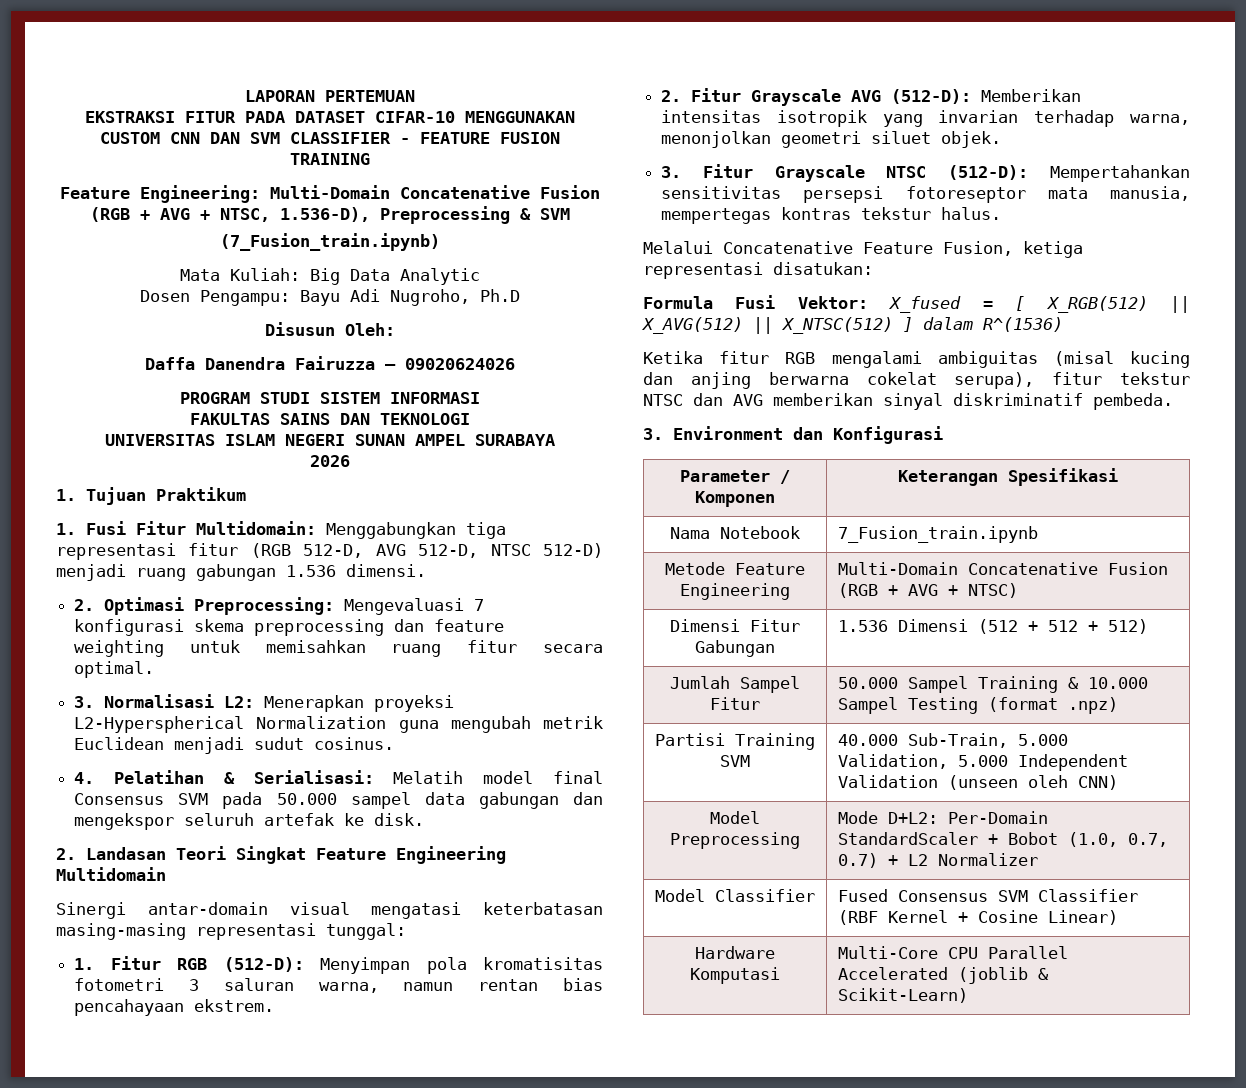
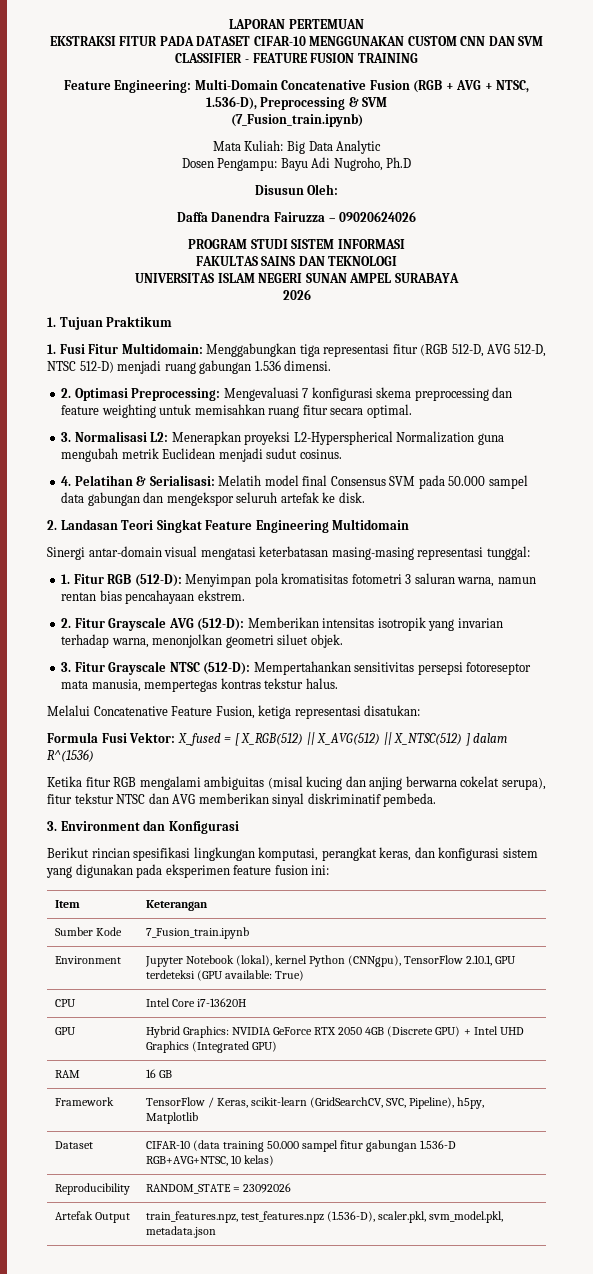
[680,470,790,484] [695,491,775,507] [898,468,1118,486] [670,526,800,539] [837,526,1038,543] [665,562,805,575] [680,583,790,600] [837,562,1168,575] [837,583,1018,598] [670,619,800,632] [695,640,775,657] [837,619,1148,634] [670,676,800,693] [710,697,760,710] [837,676,1148,693] [837,697,1118,714] [655,733,815,750] [720,755,750,767] [837,733,1068,748] [837,754,1128,771] [837,775,1118,790] [710,811,760,824] [670,832,800,849] [837,811,1048,824] [837,832,1168,847] [837,853,1038,868] [655,889,815,902] [837,889,1138,902] [837,910,1118,925] [695,946,775,959] [690,967,780,984] [837,946,1068,959] [837,967,1049,984] [837,988,968,1003] // Parameter / Komponen | Keterangan Spesifikasi // Nama Notebook | 7_Fusion_train.ipynb // Metode Feature Engineering | Multi-Domain Concatenative Fusion (RGB + AVG + NTSC) // Dimensi Fitur Gabungan | 1.536 Dimensi (512 + 512 + 512) // Jumlah Sampel Fitur | 50.000 Sampel Training & 10.000 Sampel Testing (format .npz) // Partisi Training SVM | 40.000 Sub-Train, 5.000 Validation, 5.000 Independent Validation (unseen oleh CNN) // Model Preprocessing | Mode D+L2: Per-Domain StandardScaler + Bobot (1.0, 0.7, 0.7) + L2 Normalizer // Model Classifier | Fused Consensus SVM Classifier (RBF Kernel + Cosine Linear) // Hardware Komputasi | Multi-Core CPU Parallel Accelerated (joblib & Scikit-Learn) -> [47,847,538,861] [46,864,330,878] [54,900,80,908] [145,900,208,911] [54,927,122,936] [145,927,249,939] [54,956,121,964] [144,955,517,967] [145,970,304,981] [54,999,76,1007] [145,998,246,1007] [54,1027,76,1035] [145,1026,524,1038] [145,1041,277,1053] [54,1070,80,1078] [145,1069,172,1078] [54,1097,114,1106] [145,1097,485,1109] [145,1112,198,1124] [54,1141,93,1149] [145,1140,457,1152] [145,1155,274,1166] [54,1183,130,1195] [145,1183,291,1194] [54,1211,130,1223] [145,1211,503,1223] [145,1226,216,1238] // Berikut rincian spesifikasi lingkungan komputasi, perangkat keras, dan konfigurasi sistem yang digunakan pada eksperimen feature fusion ini: // Item | Keterangan // Sumber Kode | 7_Fusion_train.ipynb // Environment | Jupyter Notebook (lokal), kernel Python (CNNgpu), TensorFlow 2.10.1, GPU terdeteksi (GPU available: True) // CPU | Intel Core i7-13620H // GPU | Hybrid Graphics: NVIDIA GeForce RTX 2050 4GB (Discrete GPU) + Intel UHD Graphics (Integrated GPU) // RAM | 16 GB // Framework | TensorFlow / Keras, scikit-learn (GridSearchCV, SVC, Pipeline), h5py, Matplotlib // Dataset | CIFAR-10 (data training 50.000 sampel fitur gabungan 1.536-D RGB+AVG+NTSC, 10 kelas) // Reproducibility | RANDOM_STATE = 23092026 // Artefak Output | train_features.npz, test_features.npz (1.536-D), scaler.pkl, svm_model.pkl, metadata.json

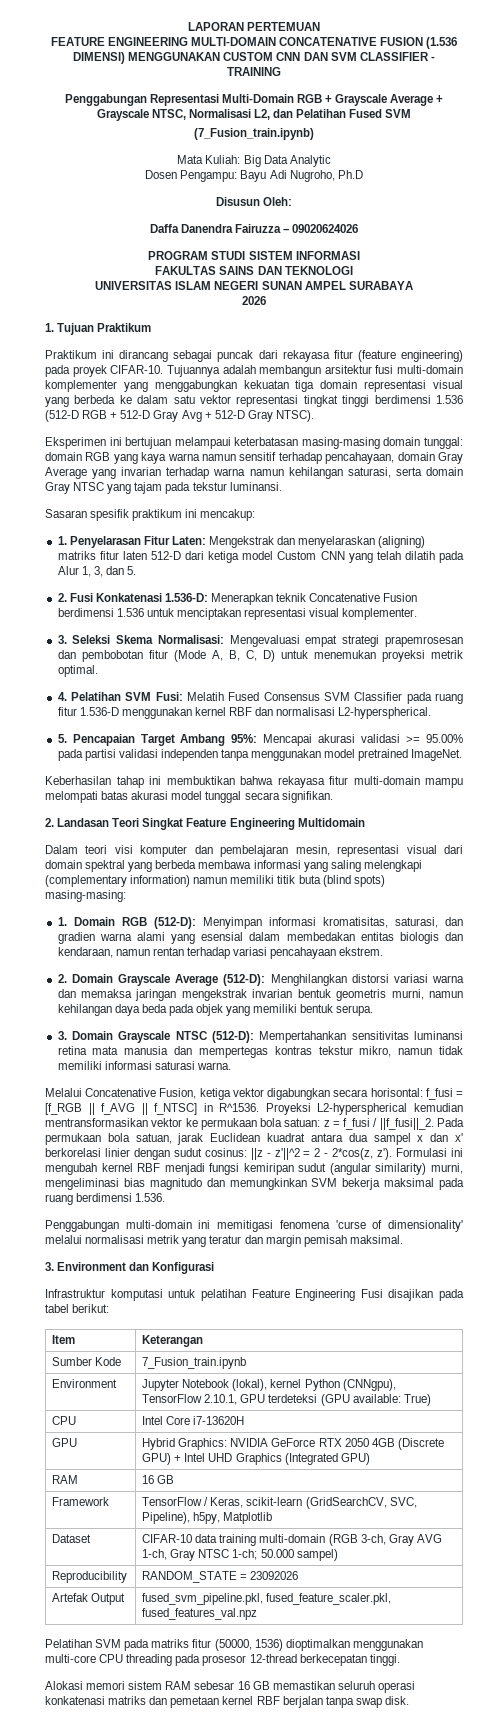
[49,36,306,46] EKSTRAKSI FITUR PADA DATASET CIFAR-10 -> [50,37,458,49] [73,52,126,64] FEATURE ENGINEERING MULTI-DOMAIN CONCATENATIVE FUSION (1.536 DIMENSI)
[252,53,355,63] FEATURE FUSION -> (435, 58) none
[63,79,530,93] [205,96,359,110] Feature Engineering: Multi-Domain Concatenative Fusion (RGB + AVG + NTSC, 1.536-D), Preprocessing & -> [64,94,444,106] [96,109,383,121] Penggabungan Representasi Multi-Domain RGB + Grayscale Average + Grayscale NTSC, Normalisasi L2, dan Pelatihan Fused
[47,343,546,357] [47,360,332,374] [61,387,513,401] [61,404,412,418] [61,431,504,445] [61,448,342,462] [61,475,528,489] [61,492,365,506] 1. Fusi Fitur Multidomain: Menggabungkan tiga representasi fitur (RGB 512-D, AVG 512-D, NTSC 512-D) menjadi ruang gabungan 1.536 dimensi. // 2. Optimasi Preprocessing: Mengevaluasi 7 konfigurasi skema preprocessing dan feature weighting untuk memisahkan ruang fitur secara optimal. // 3. Normalisasi L2: Menerapkan proyeksi L2-Hyperspherical Normalization guna mengubah metrik Euclidean menjadi sudut cosinus. // 4. Pelatihan & Serialisasi: Melatih model final Consensus SVM pada 50.000 sampel data gabungan dan mengekspor seluruh artefak ke disk. -> [45,350,463,362] [45,365,463,377] [45,380,463,392] [45,395,463,407] [45,410,314,422] [45,437,463,449] [45,452,463,464] [45,467,463,479] [45,482,282,494] [45,509,256,521] [57,536,426,548] [57,551,465,563] [57,566,137,577] [57,593,418,605] [57,608,418,620] [57,635,464,647] [57,650,463,662] [57,665,98,677] [57,692,463,704] [57,707,432,719] [57,734,463,746] [57,749,463,761] [45,776,463,788] [45,791,333,803] Praktikum ini dirancang sebagai puncak dari rekayasa fitur (feature engineering) pada proyek CIFAR-10. Tujuannya adalah membangun arsitektur fusi multi-domain komplementer yang menggabungkan kekuatan tiga domain representasi visual yang berbeda ke dalam satu vektor representasi tingkat tinggi berdimensi 1.536 (512-D RGB + 512-D Gray Avg + 512-D Gray NTSC). // Eksperimen ini bertujuan melampaui keterbatasan masing-masing domain tunggal: domain RGB yang kaya warna namun sensitif terhadap pencahayaan, domain Gray Average yang invarian terhadap warna namun kehilangan saturasi, serta domain Gray NTSC yang tajam pada tekstur luminansi. // Sasaran spesifik praktikum ini mencakup: // 1. Penyelarasan Fitur Laten: Mengekstrak dan menyelaraskan (aligning) matriks fitur laten 512-D dari ketiga model Custom CNN yang telah dilatih pada Alur 1, 3, dan 5. // 2. Fusi Konkatenasi 1.536-D: Menerapkan teknik Concatenative Fusion berdimensi 1.536 untuk menciptakan representasi visual komplementer. // 3. Seleksi Skema Normalisasi: Mengevaluasi empat strategi prapemrosesan dan pembobotan fitur (Mode A, B, C, D) untuk menemukan proyeksi metrik optimal. // 4. Pelatihan SVM Fusi: Melatih Fused Consensus SVM Classifier pada ruang fitur 1.536-D menggunakan kernel RBF dan normalisasi L2-hyperspherical. // 5. Pencapaian Target Ambang 95%: Mencapai akurasi validasi >= 95.00% pada partisi validasi independen tanpa menggunakan model pretrained ImageNet. // Keberhasilan tahap ini membuktikan bahwa rekayasa fitur multi-domain mampu melompati batas akurasi model tunggal secara signifikan.
[47,546,530,560] [61,574,104,584] Sinergi antar-domain visual mengatasi keterbatasan masing-masing representasi tunggal: // 1. Fitur -> [45,845,463,857] [45,860,422,872] [45,875,385,887] [45,890,126,902] [57,917,115,926] Dalam teori visi komputer dan pembelajaran mesin, representasi visual dari domain spektral yang berbeda membawa informasi yang saling melengkapi (complementary information) namun memiliki titik buta (blind spots) masing-masing: // 1. Domain
[254,573,536,587] [61,590,245,604] [61,617,503,631] [61,634,343,648] [61,662,105,672] pola kromatisitas fotometri 3 saluran warna, namun rentan bias pencahayaan ekstrem. // 2. Fitur Grayscale AVG (512-D): Memberikan intensitas isotropik yang invarian terhadap warna, menonjolkan geometri siluet objek. // 3. Fitur -> [268,917,463,928] [57,932,463,944] [57,947,384,959] [57,974,464,986] [57,989,463,1001] [57,1004,374,1016] [57,1031,113,1040] informasi kromatisitas, saturasi, dan gradien warna alami yang esensial dalam membedakan entitas biologis dan kendaraan, namun rentan terhadap variasi pencahayaan ekstrem. // 2. Domain Grayscale Average (512-D): Menghilangkan distorsi variasi warna dan memaksa jaringan mengekstrak invarian bentuk geometris murni, namun kehilangan daya beda pada objek yang memiliki bentuk serupa. // 3. Domain
[417,662,532,675] [61,678,338,692] persepsi fotoreseptor mata manusia, mempertegas kontras tekstur halus. -> [414,1031,463,1040] [57,1046,463,1058] [57,1061,231,1070] luminansi retina mata manusia dan mempertegas kontras tekstur mikro, namun tidak memiliki informasi saturasi warna.
[171,706,213,716] Feature -> (157, 1092) none
[294,705,421,719] [47,732,508,746] [47,749,94,762] [47,776,546,790] [47,793,437,807] [47,820,239,834] [47,847,538,861] [46,864,330,878] representasi disatukan: // Formula Fusi Vektor: X_fused = [ X_RGB(512) || X_AVG(512) || X_NTSC(512) ] dalam R^(1536) // Ketika fitur RGB mengalami ambiguitas (misal kucing dan anjing berwarna cokelat serupa), fitur tekstur NTSC dan AVG memberikan sinyal diskriminatif pembeda. // 3. Environment dan Konfigurasi // Berikut rincian spesifikasi lingkungan komputasi, perangkat keras, dan konfigurasi sistem yang digunakan pada eksperimen feature fusion ini: -> [232,1088,463,1100] [45,1103,463,1115] [45,1118,464,1130] [45,1133,463,1145] [45,1148,464,1160] [45,1163,463,1175] [45,1178,464,1190] [45,1193,166,1205] [45,1220,464,1232] [45,1235,403,1247] [45,1262,215,1274] [45,1289,464,1301] [45,1304,110,1313] vektor digabungkan secara horisontal: f_fusi = [f_RGB || f_AVG || f_NTSC] in R^1536. Proyeksi L2-hyperspherical kemudian mentransformasikan vektor ke permukaan bola satuan: z = f_fusi / ||f_fusi||_2. Pada permukaan bola satuan, jarak Euclidean kuadrat antara dua sampel x dan x' berkorelasi linier dengan sudut cosinus: ||z - z'||^2 = 2 - 2*cos(z, z'). Formulasi ini mengubah kernel RBF menjadi fungsi kemiripan sudut (angular similarity) murni, mengeliminasi bias magnitudo dan memungkinkan SVM bekerja maksimal pada ruang berdimensi 1.536. // Penggabungan multi-domain ini memitigasi fenomena 'curse of dimensionality' melalui normalisasi metrik yang teratur dan margin pemisah maksimal. // 3. Environment dan Konfigurasi // Infrastruktur komputasi untuk pelatihan Feature Engineering Fusi disajikan pada tabel berikut:
[192,1140,457,1152] [145,1155,274,1166] (data training 50.000 sampel fitur gabungan 1.536-D RGB+AVG+NTSC, 10 kelas) -> [195,1534,442,1546] [142,1549,338,1561] data training multi-domain (RGB 3-ch, Gray AVG 1-ch, Gray NTSC 1-ch; 50.000 sampel)
[145,1211,503,1223] [145,1226,216,1238] train_features.npz, test_features.npz (1.536-D), scaler.pkl, svm_model.pkl, metadata.json -> [142,1593,392,1605] [142,1608,258,1620] [45,1639,423,1651] [45,1654,400,1666] [45,1681,415,1693] [45,1696,409,1708] fused_svm_pipeline.pkl, fused_feature_scaler.pkl, fused_features_val.npz // Pelatihan SVM pada matriks fitur (50000, 1536) dioptimalkan menggunakan multi-core CPU threading pada prosesor 12-thread berkecepatan tinggi. // Alokasi memori sistem RAM sebesar 16 GB memastikan seluruh operasi konkatenasi matriks dan pemetaan kernel RBF berjalan tanpa swap disk.

